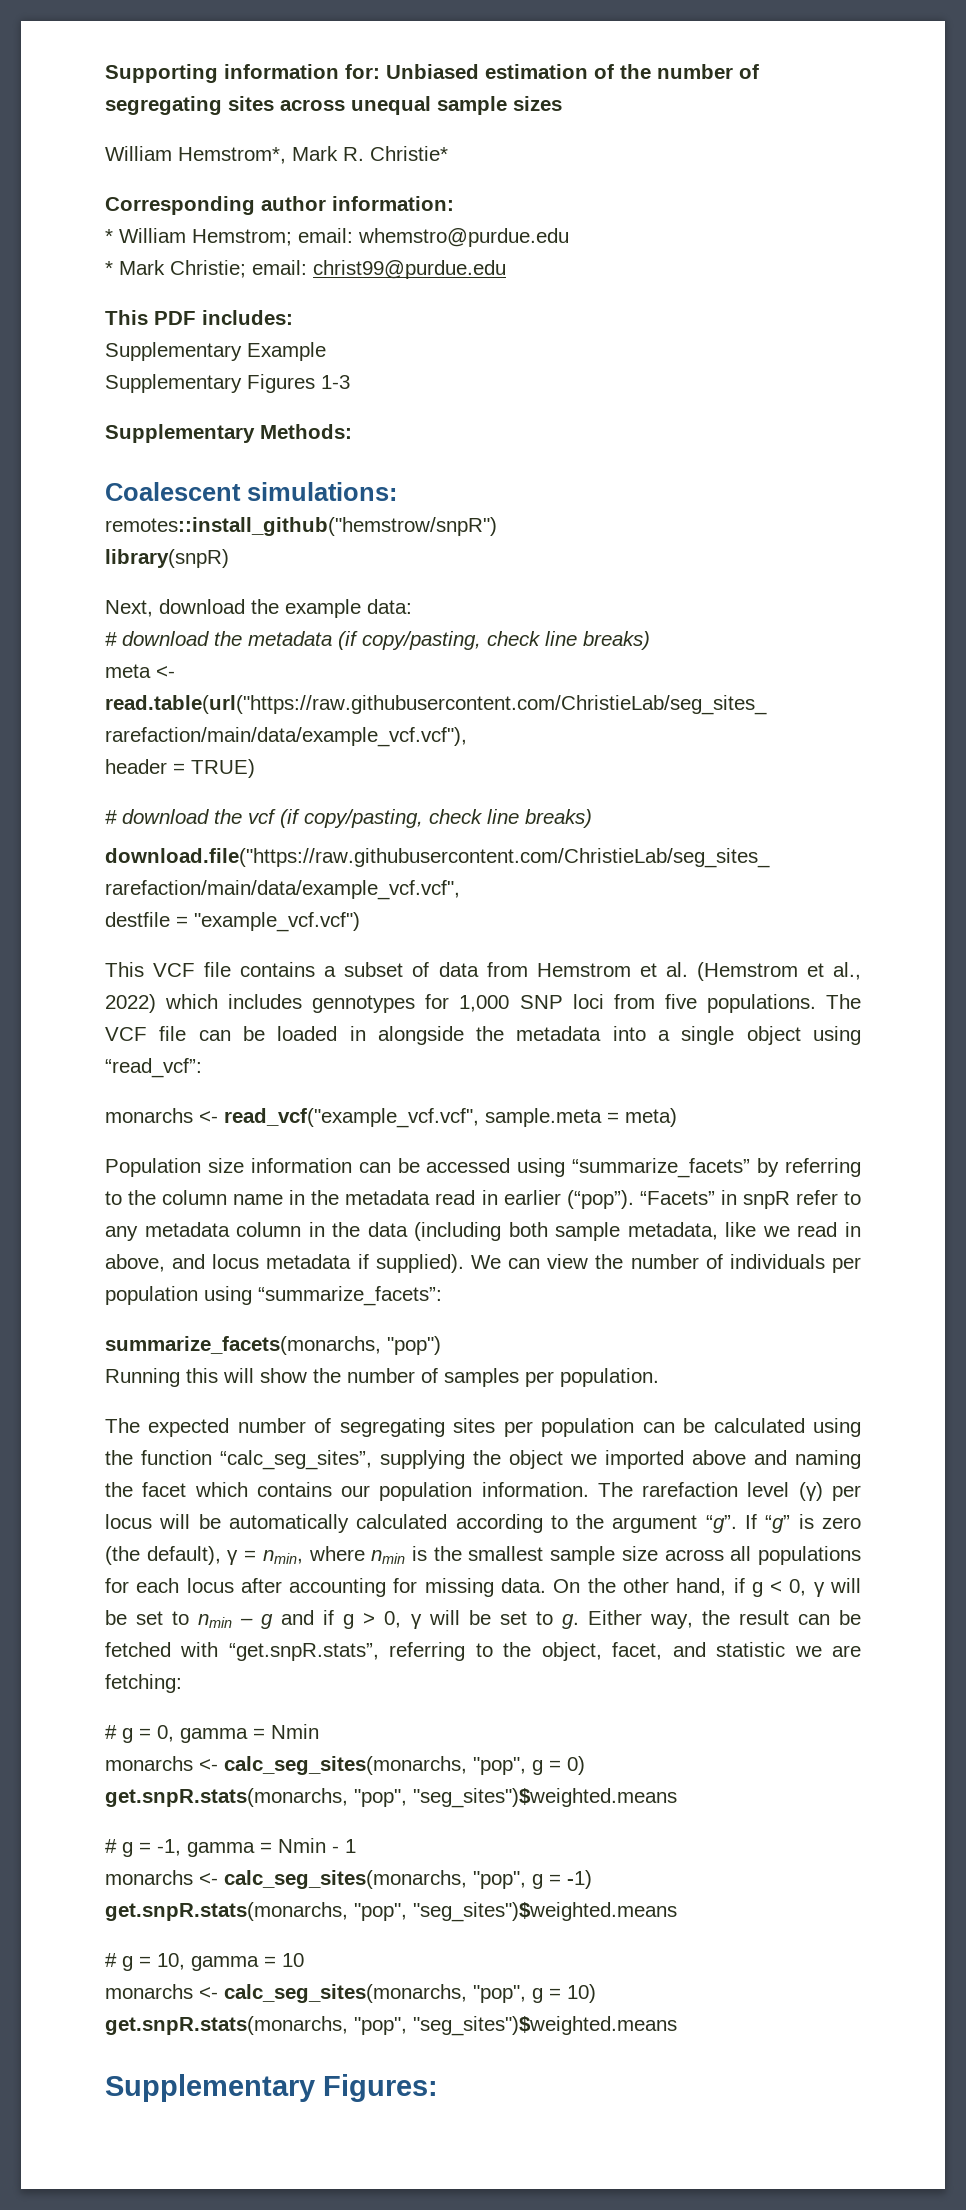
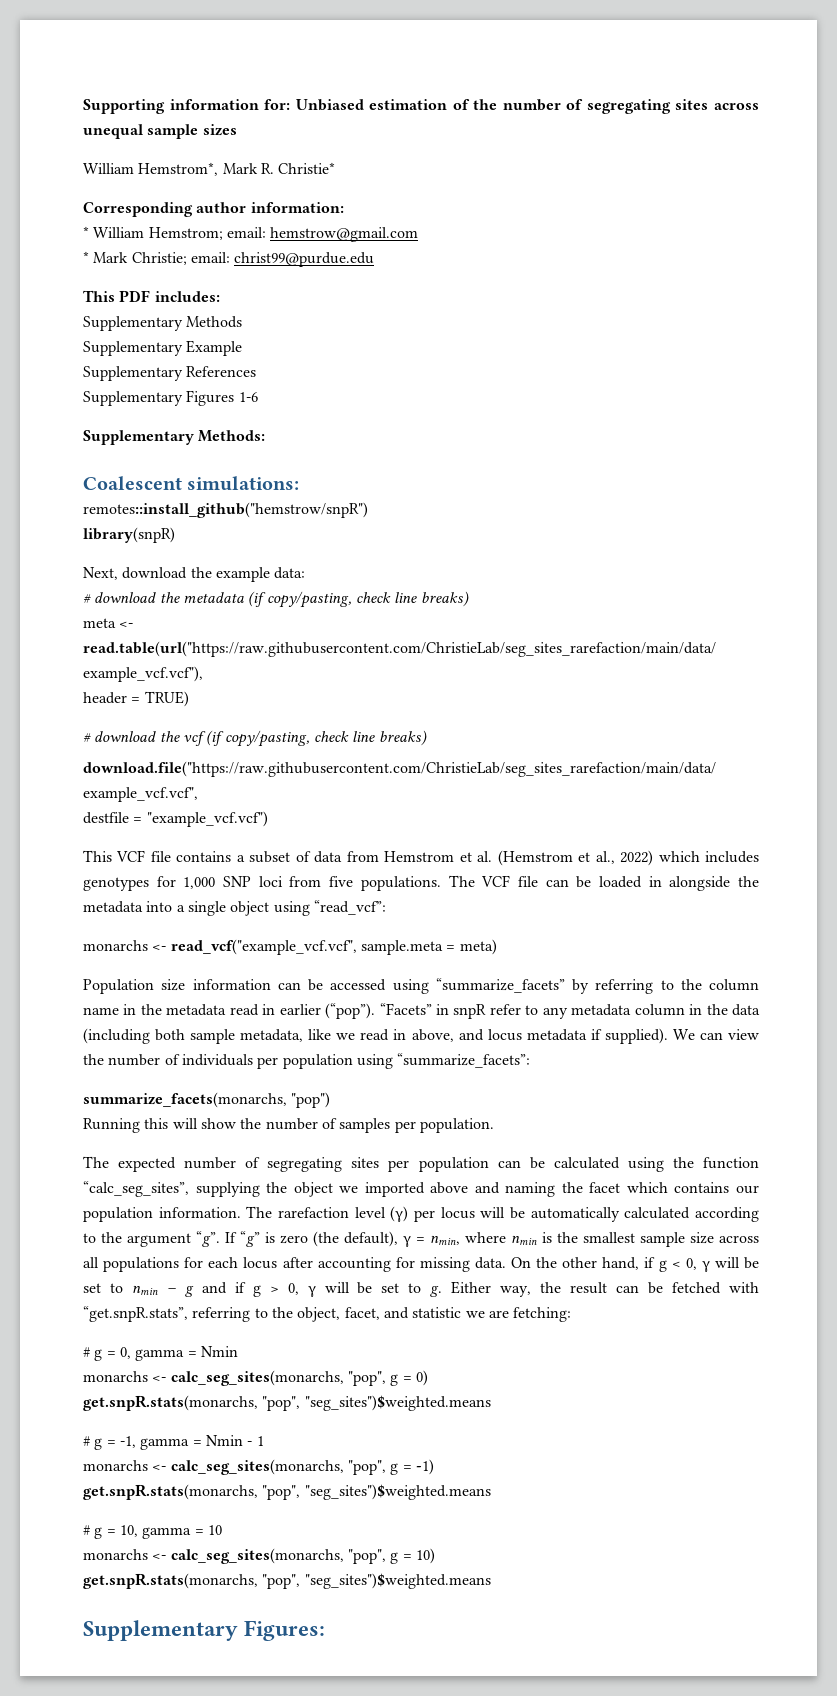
[358,228,569,247] whemstro@purdue.edu -> [270,227,419,242] hemstrow@gmail.com
(293, 317) none -> [83,316,243,331] // Supplementary Methods
(326, 351) none -> [83,366,257,381] // Supplementary References
[321,375,350,389] 1-3 -> [238,392,258,402] 1-6
[312,995,416,1013] gennotypes -> [83,877,149,891] genotypes

